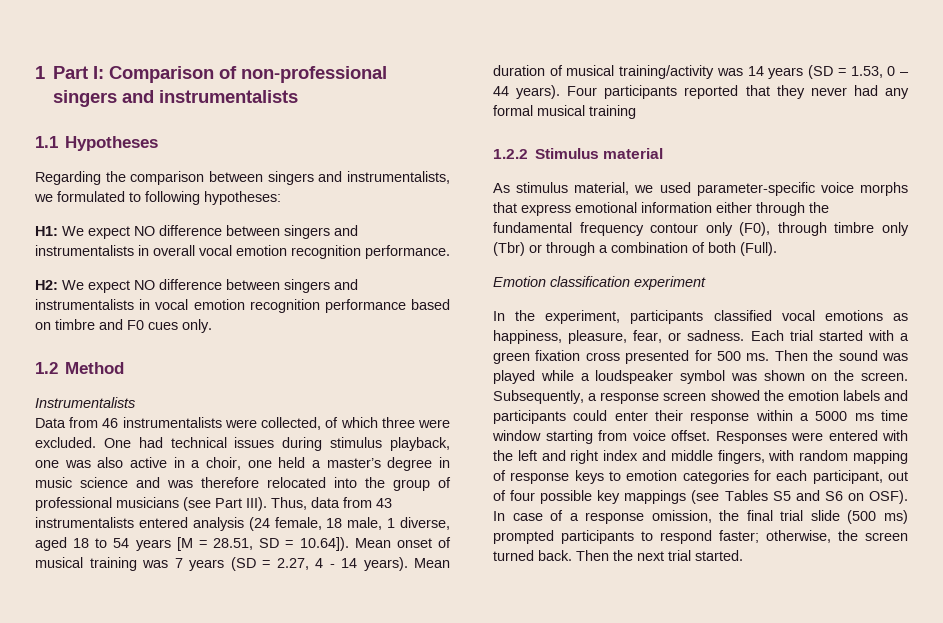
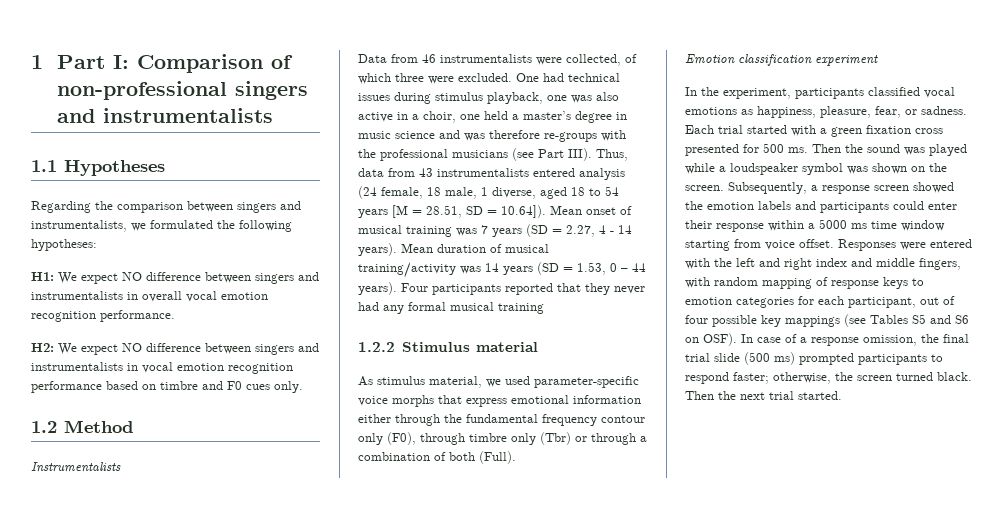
[129,192,141,202] to -> [217,220,235,229] the
[267,477,451,491] relocated into the group of -> [544,130,626,142] [358,149,376,158] re-groups with the
[538,550,572,561] back. -> [937,372,972,381] black.

